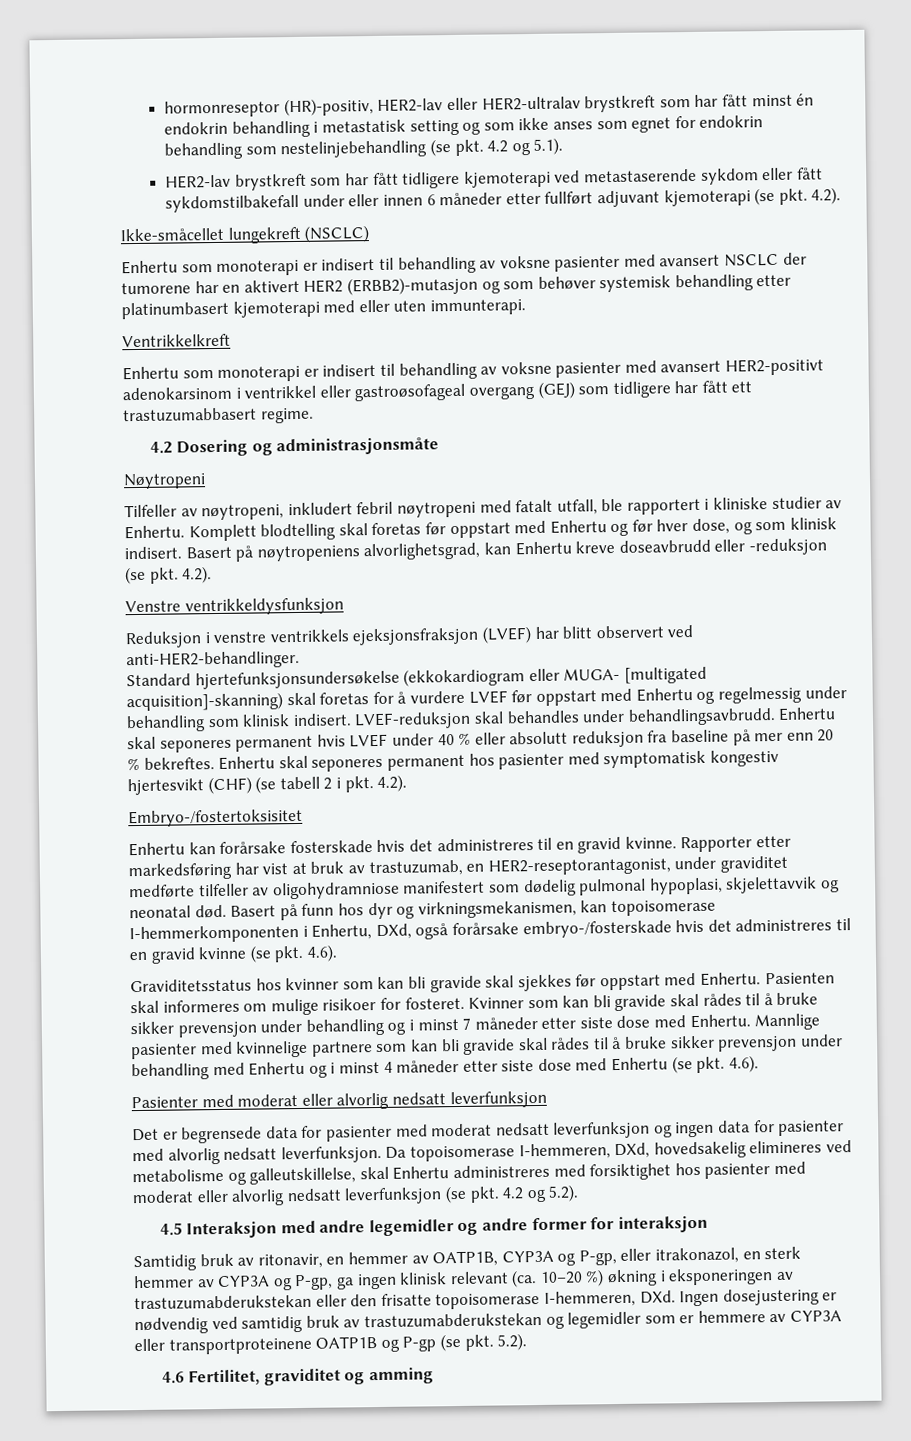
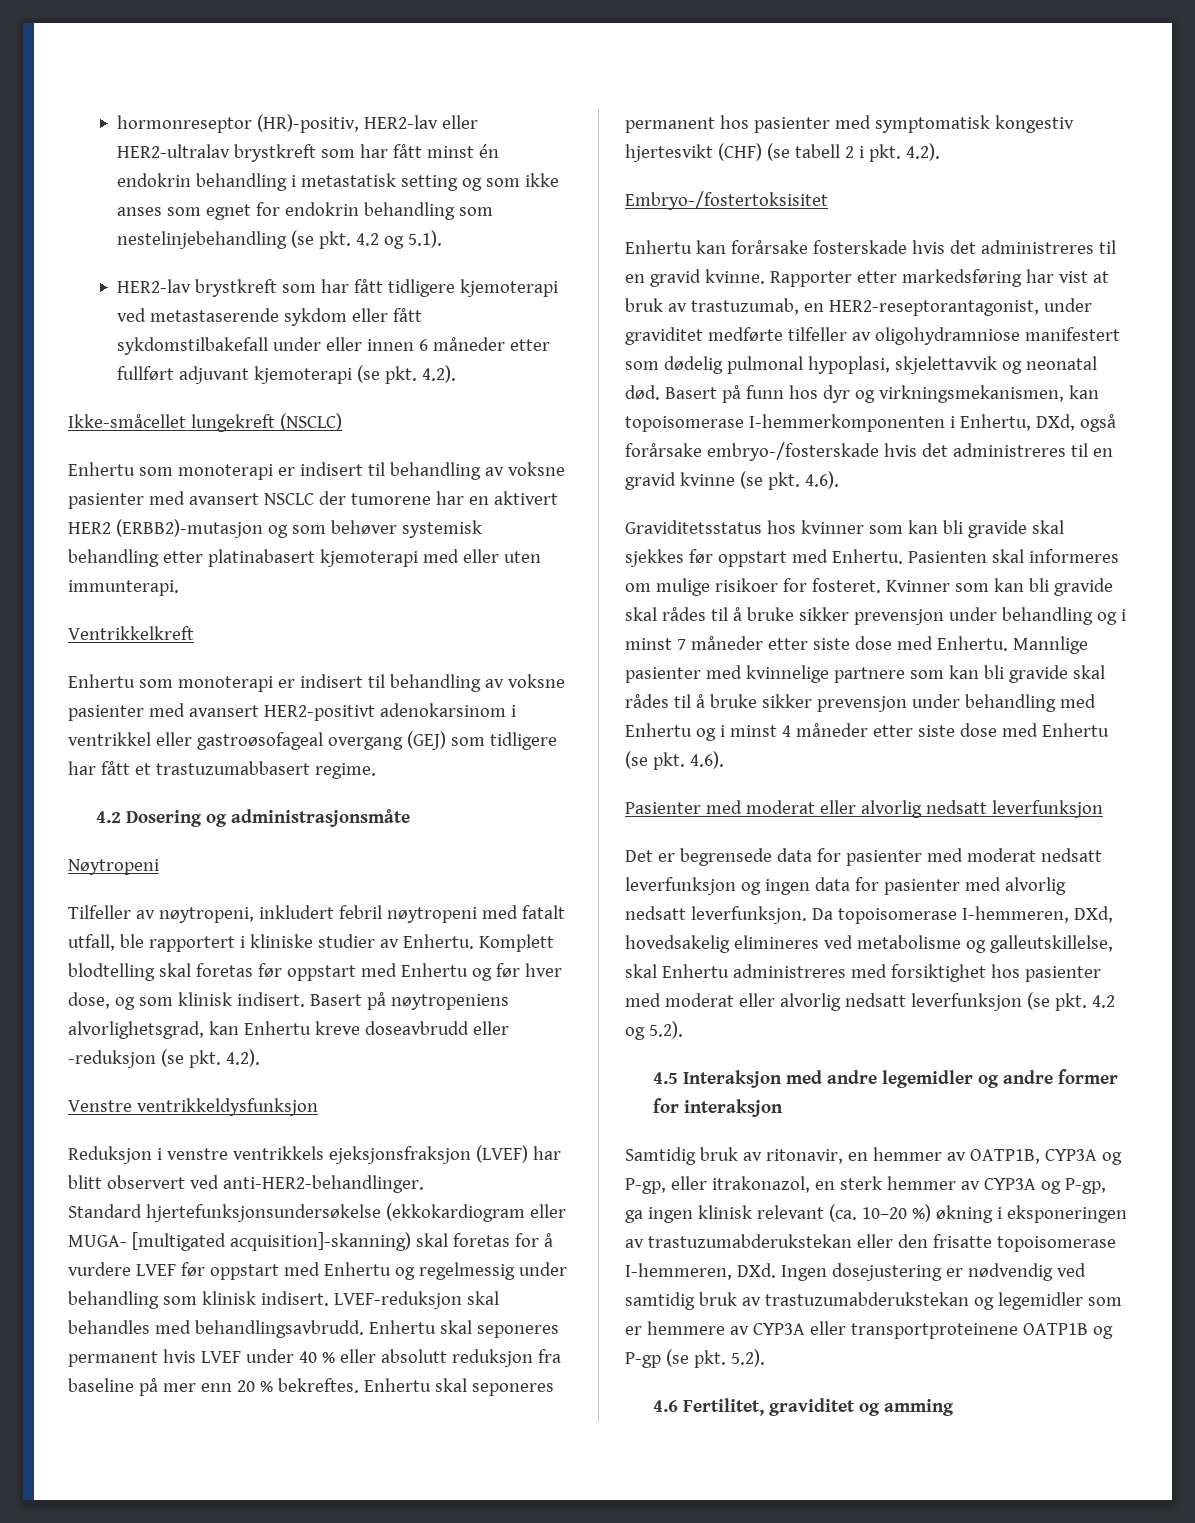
[121,301,229,320] platinumbasert -> [207,549,315,567] platinabasert
[731,381,753,393] ett -> [134,763,151,775] et
[582,709,626,723] under -> [154,1320,191,1334] med

